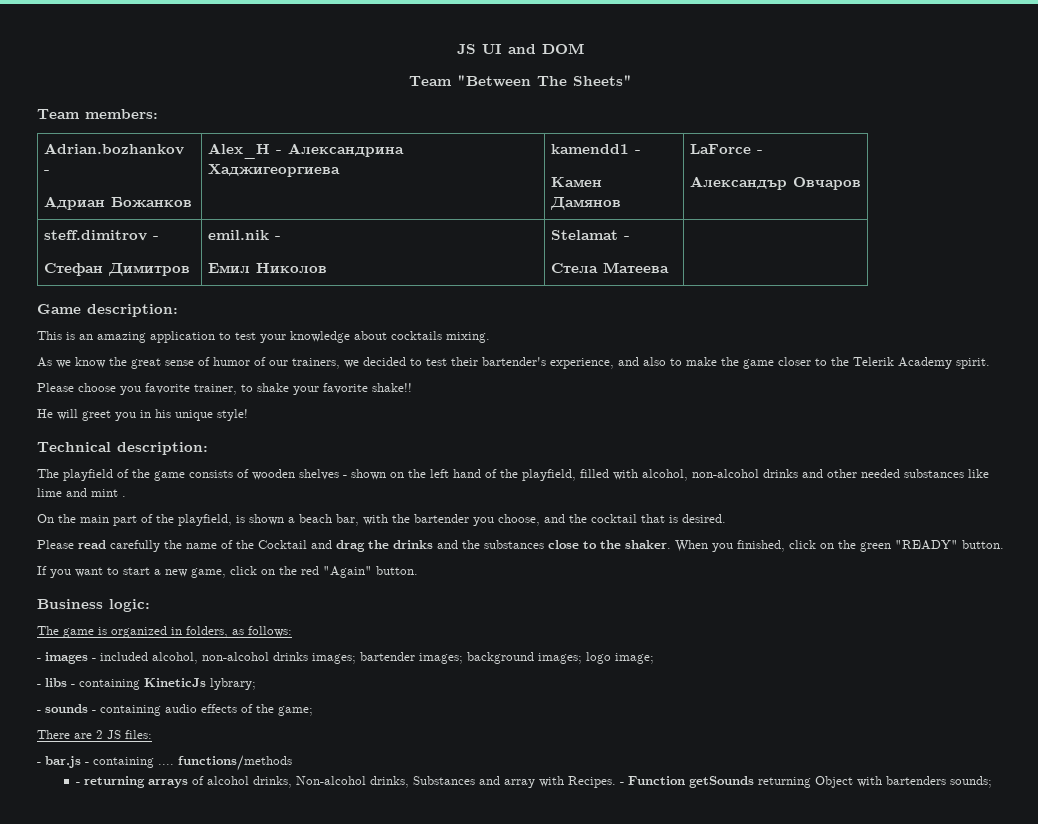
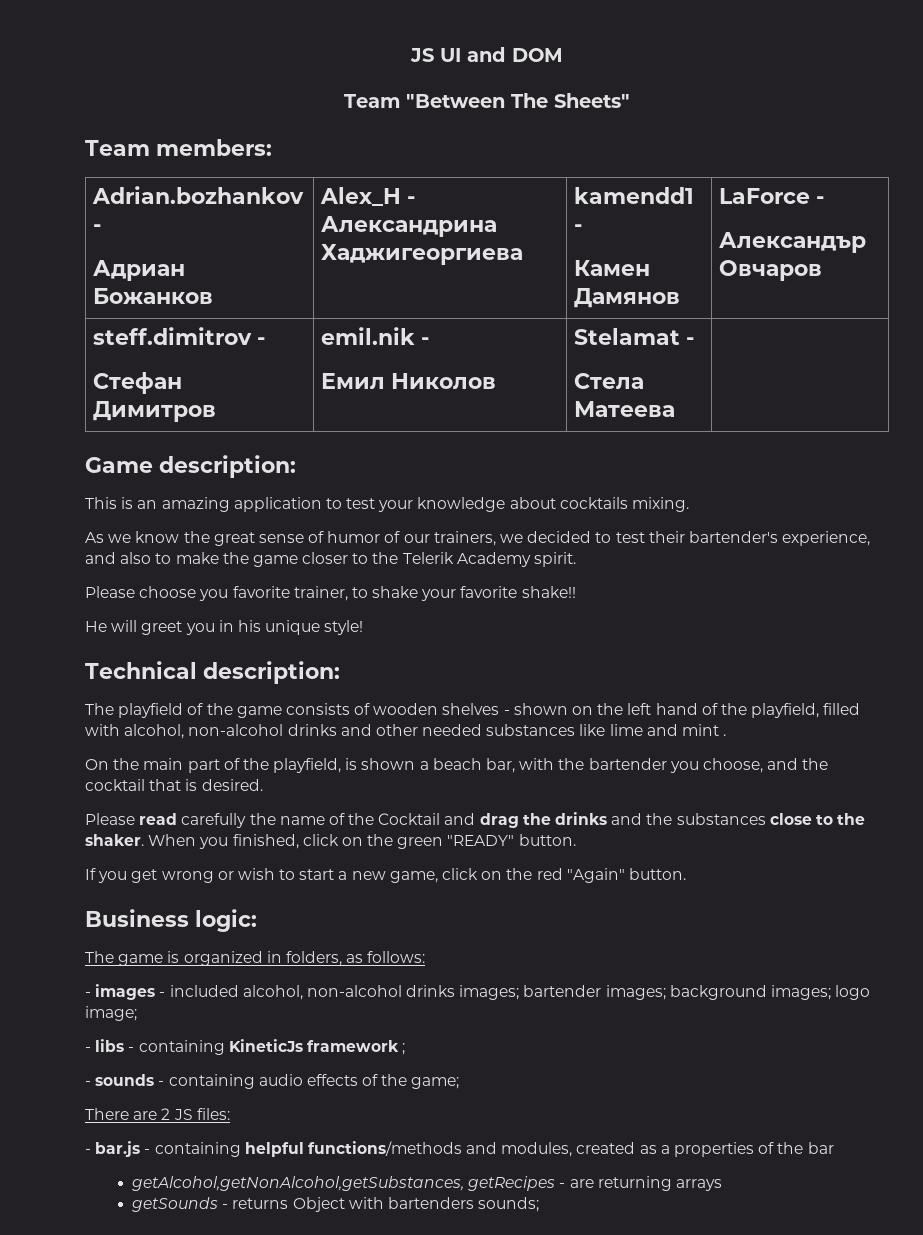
[75,567,103,577] want -> [131,868,275,883] get wrong or wish
[210,678,256,690] lybrary; -> [306,1040,406,1055] framework ;
[158,764,174,765] .... -> [244,1142,304,1157] helpful
[76,776,812,788] // - returning arrays of alcohol drinks, Non-alcohol drinks, Substances and array with Recipes. - Function getSounds returning -> [466,1142,834,1157] [132,1176,722,1191] [132,1197,289,1212] and modules, created as a properties of the bar // getAlcohol,getNonAlcohol,getSubstances, getRecipes - are returning arrays // getSounds - returns

